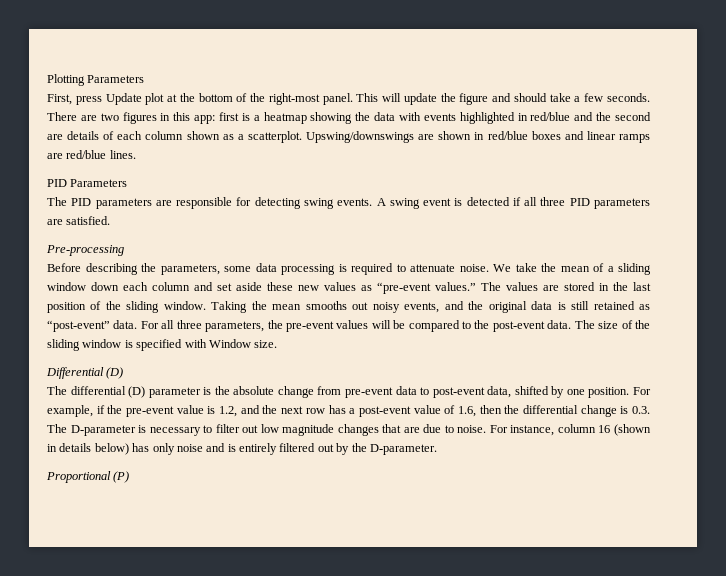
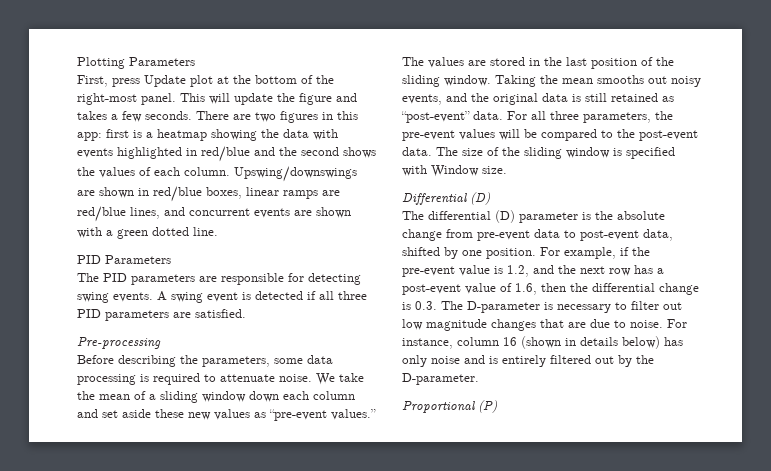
[513,93,571,102] should take -> [77,111,107,120] takes
[47,131,302,143] are details of each column shown as a scatterplot. -> [343,147,376,158] [77,167,230,178] shows the values of each column.
[531,131,584,140] boxes and -> [206,187,242,199] boxes,
[109,150,136,159] lines. -> [130,207,351,219] [77,227,218,239] lines, and concurrent events are shown with a green dotted line.

